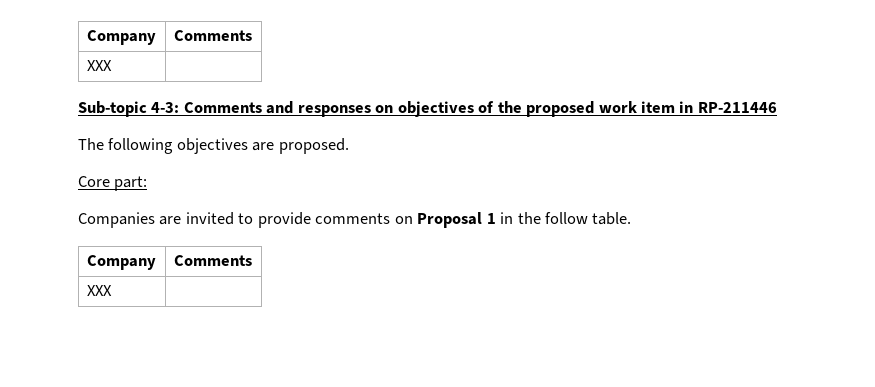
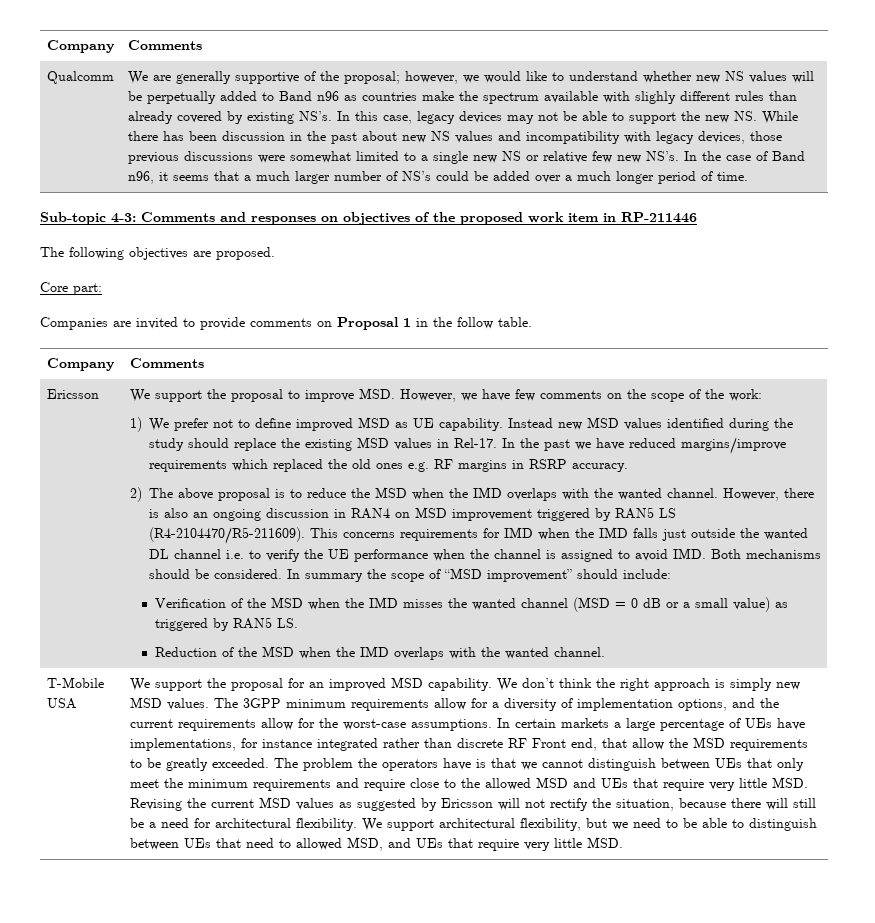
[86,30,156,45] [173,30,252,41] [86,60,112,71] Company | Comments // XXX | -> [46,40,115,53] [127,40,202,50] [46,71,114,84] [127,71,814,84] [127,91,797,104] [127,111,798,124] [127,131,782,144] [127,151,805,164] [127,171,748,184] Company | Comments // Qualcomm | We are generally supportive of the proposal; however, we would like to understand whether new NS values will be perpetually added to Band n96 as countries make the spectrum available with slighly different rules than already covered by existing NS’s. In this case, legacy devices may not be able to support the new NS. While there has been discussion in the past about new NS values and incompatibility with legacy devices, those previous discussions were somewhat limited to a single new NS or relative few new NS’s. In the case of Band n96, it seems that a much larger number of NS’s could be added over a much longer period of time.
[86,285,112,296] XXX | -> [46,389,99,399] [129,388,762,402] [129,417,793,432] [148,437,786,454] [148,459,628,472] [129,487,814,502] [148,507,676,521] [148,527,808,544] [148,548,821,562] [148,568,671,582] [155,597,789,612] [155,617,299,631] [155,646,606,660] [46,677,104,688] [46,698,77,709] [129,677,800,691] [129,697,779,711] [129,718,805,731] [129,737,808,751] [129,758,804,771] [129,777,808,791] [129,797,816,811] [129,818,817,831] [129,837,623,851] Ericsson | We support the proposal to improve MSD. However, we have few comments on the scope of the work: // 1) We prefer not to define improved MSD as UE capability. Instead new MSD values identified during the study should replace the existing MSD values in Rel-17. In the past we have reduced margins/improve requirements which replaced the old ones e.g. RF margins in RSRP accuracy. // 2) The above proposal is to reduce the MSD when the IMD overlaps with the wanted channel. However, there is also an ongoing discussion in RAN4 on MSD improvement triggered by RAN5 LS (R4-2104470/R5-211609). This concerns requirements for IMD when the IMD falls just outside the wanted DL channel i.e. to verify the UE performance when the channel is assigned to avoid IMD. Both mechanisms should be considered. In summary the scope of “MSD improvement” should include: // Verification of the MSD when the IMD misses the wanted channel (MSD = 0 dB or a small value) as triggered by RAN5 LS. // Reduction of the MSD when the IMD overlaps with the wanted channel. // T-Mobile USA | We support the proposal for an improved MSD capability. We don’t think the right approach is simply new MSD values. The 3GPP minimum requirements allow for a diversity of implementation options, and the current requirements allow for the worst-case assumptions. In certain markets a large percentage of UEs have implementations, for instance integrated rather than discrete RF Front end, that allow the MSD requirements to be greatly exceeded. The problem the operators have is that we cannot distinguish between UEs that only meet the minimum requirements and require close to the allowed MSD and UEs that require very little MSD. Revising the current MSD values as suggested by Ericsson will not rectify the situation, because there will still be a need for architectural flexibility. We support architectural flexibility, but we need to be able to distinguish between UEs that need to allowed MSD, and UEs that require very little MSD.

